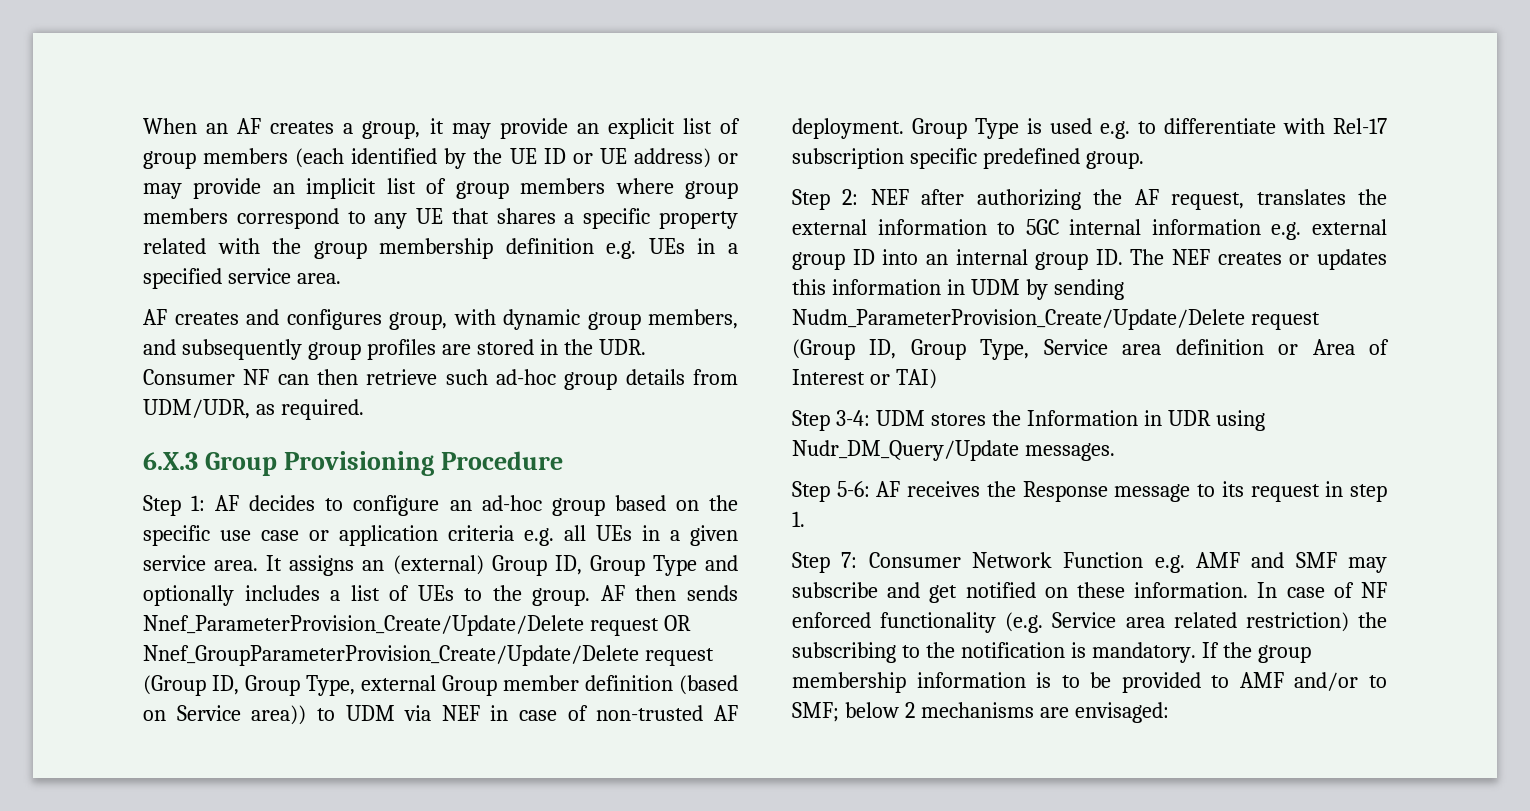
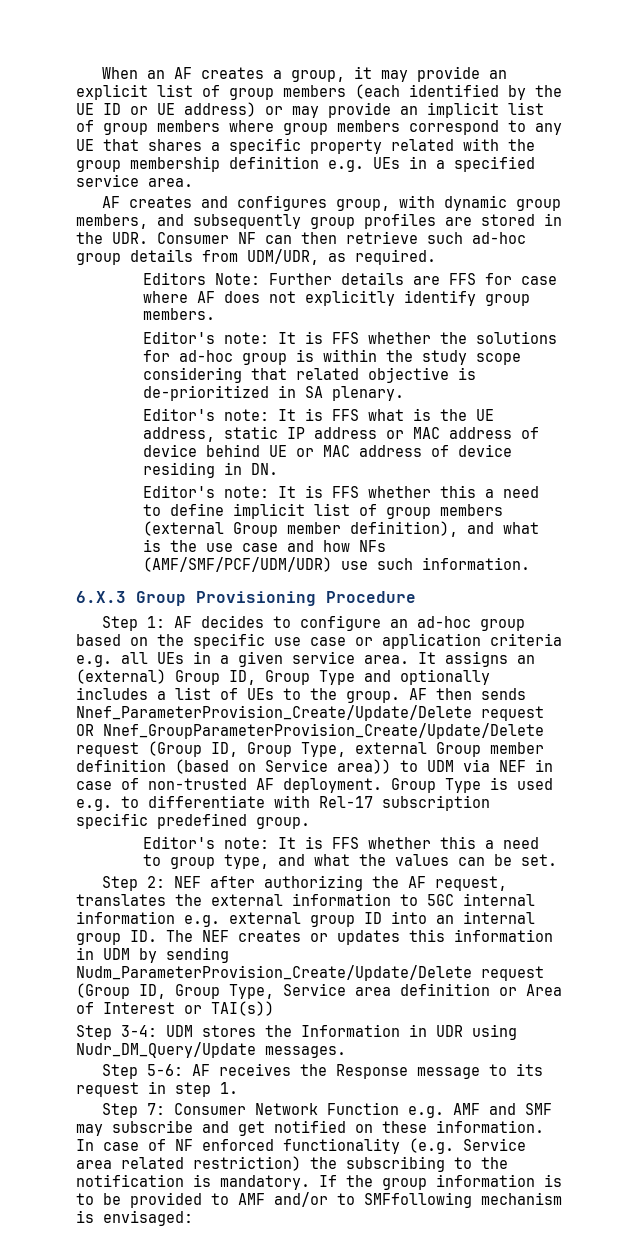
(364, 409) none -> [142,272,557,285] [142,290,530,306] [142,308,215,320] [142,331,557,344] [142,349,521,365] [142,367,476,383] [142,385,404,401] [142,408,494,421] [142,426,539,442] [142,444,512,457] [142,462,278,478] [142,485,539,498] [142,503,503,519] [142,521,539,537] [142,539,386,552] [142,557,530,572] // Editors Note: Further details are FFS for case where AF does not explicitly identify group members. // Editor's note: It is FFS whether the solutions for ad-hoc group is within the study scope considering that related objective is de-prioritized in SA plenary. // Editor's note: It is FFS what is the UE address, static IP address or MAC address of device behind UE or MAC address of device residing in DN. // Editor's note: It is FFS whether this a need to define implicit list of group members (external Group member definition), and what is the use case and how NFs (AMF/SMF/PCF/UDM/UDR) use such information.
(1144, 160) none -> [142,836,539,849] [142,854,557,869] // Editor's note: It is FFS whether this a need to group type, and what the values can be set.
[895,369,937,389] TAI) -> [211,1001,274,1016] TAI(s))
[792,672,906,693] membership -> (427, 1184) none
[792,702,1069,722] SMF; below 2 mechanisms are -> [364,1192,562,1208] [76,1210,94,1223] SMFfollowing mechanism is

